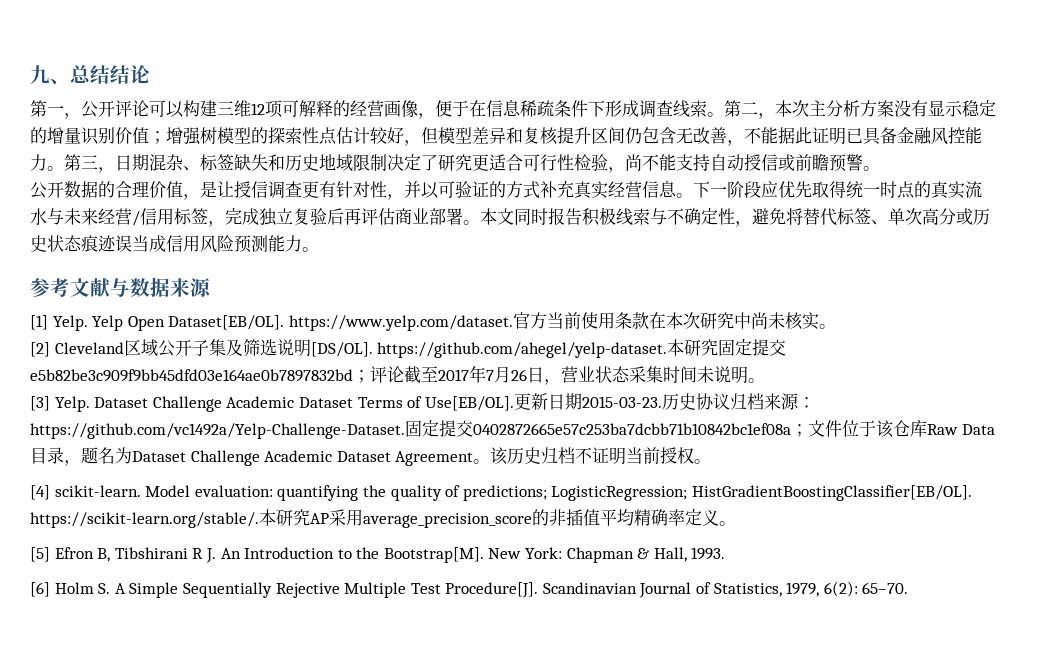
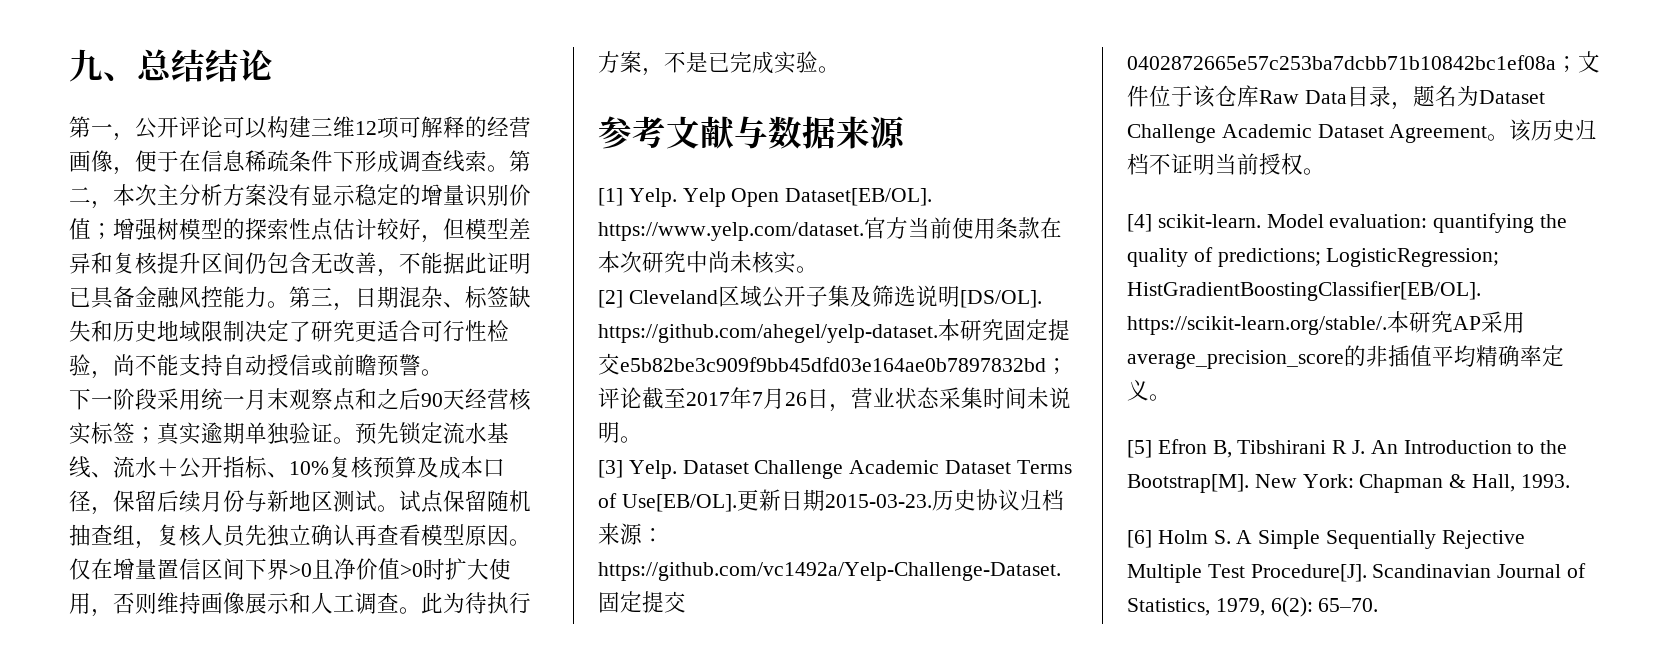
[30,180,982,200] [30,207,990,227] [30,235,302,253] 公开数据的合理价值，是让授信调查更有针对性，并以可验证的方式补充真实经营信息。下一阶段应优先取得统一时点的真实流水与未来经营/信用标签，完成独立复验后再评估商业部署。本文同时报告积极线索与不确定性，避免将替代标签、单次高分或历史状态痕迹误当成信用风险预测能力 -> [69,388,531,411] [69,422,509,445] [69,456,505,479] [69,490,531,515] [69,524,531,549] [69,558,511,580] [69,592,531,617] [598,51,818,76] 下一阶段采用统一月末观察点和之后90天经营核实标签；真实逾期单独验证。预先锁定流水基线、流水＋公开指标、10%复核预算及成本口径，保留后续月份与新地区测试。试点保留随机抽查组，复核人员先独立确认再查看模型原因。仅在增量置信区间下界>0且净价值>0时扩大使用，否则维持画像展示和人工调查。此为待执行方案，不是已完成实验

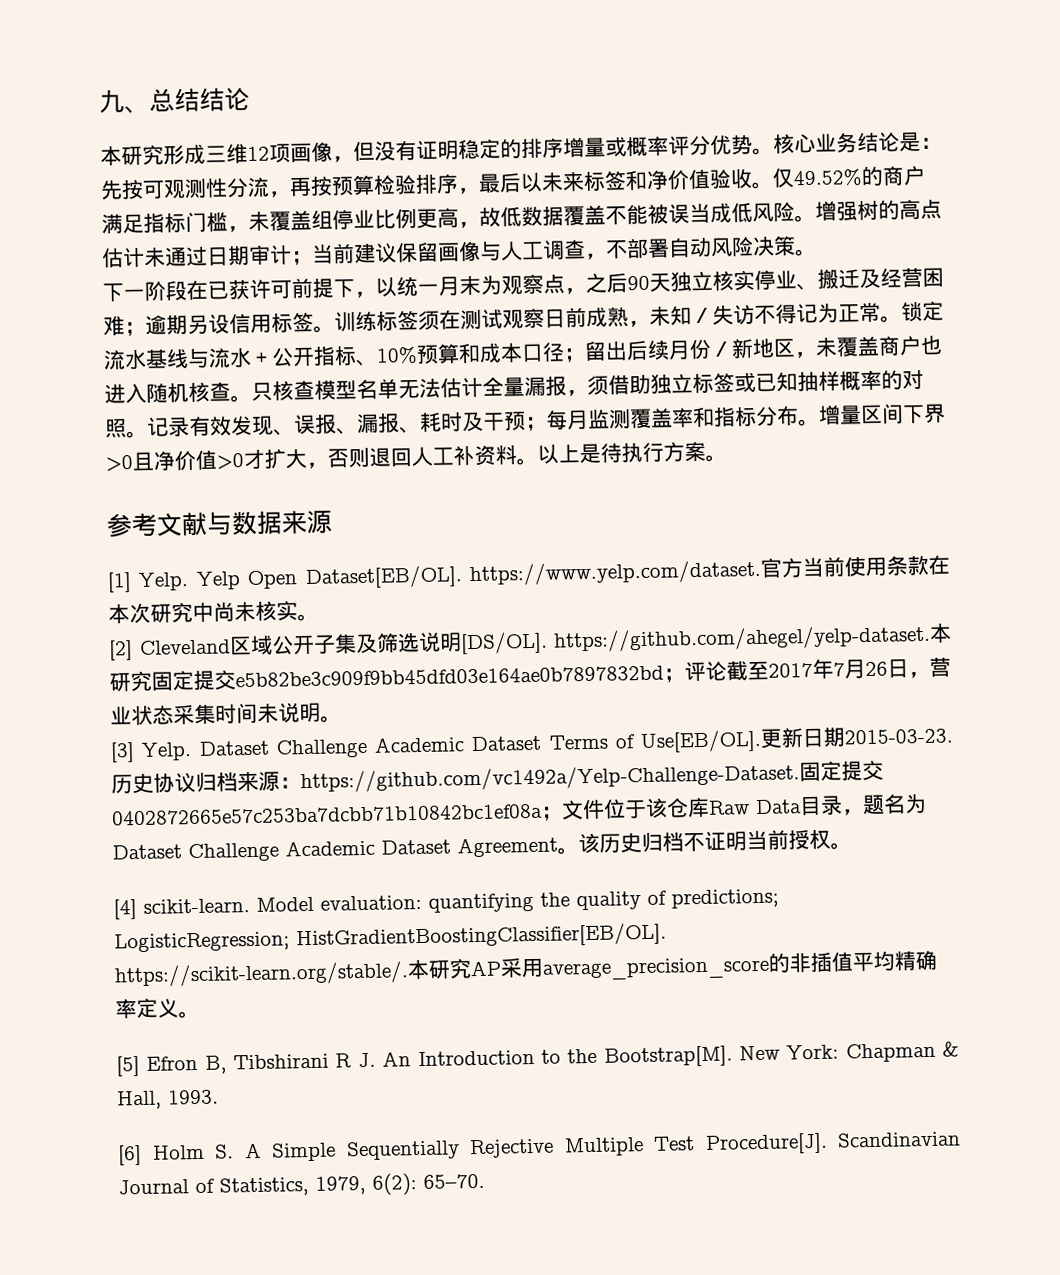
[69,116,531,141] [69,150,531,175] [69,184,531,209] [69,218,531,243] [69,252,531,277] [69,286,531,311] [69,320,509,342] [69,354,443,379] [69,388,531,411] [69,422,399,445] 第一，公开评论可以构建三维12项可解释的经营画像，便于在信息稀疏条件下形成调查线索。第二，本次主分析方案没有显示稳定的增量识别价值；增强树模型的探索性点估计较好，但模型差异和复核提升区间仍包含无改善，不能据此证明已具备金融风控能力。第三，日期混杂、标签缺失和历史地域限制决定了研究更适合可行性检验，尚不能支持自动授信或前瞻预警。 // 下一阶段采用统一月末观察点和之后90天经营核实标签；真实逾期单独验证。预先 -> [100,131,942,166] [100,165,926,200] [101,198,942,234] [102,235,817,269] [102,267,944,302] [103,302,902,337] 本研究形成三维12项画像，但没有证明稳定的排序增量或概率评分优势。核心业务结论是：先按可观测性分流，再按预算检验排序，最后以未来标签和净价值验收。仅49.52%的商户满足指标门槛，未覆盖组停业比例更高，故低数据覆盖不能被误当成低风险。增强树的高点估计未通过日期审计；当前建议保留画像与人工调查，不部署自动风险决策。 // 下一阶段在已获许可前提下，以统一月末为观察点，之后90天独立核实停业、搬迁及经营困难；逾期另设信用标签。训练标签须在测试观察日前成熟，未知／失访不得记为正常。
[91,472,113,478] 、 -> [187,348,210,369] 与
[329,456,439,479] 复核预算及 -> [416,342,481,364] 预算和
[91,490,157,515] ，保留 -> [563,341,628,363] ；留出
[245,490,531,513] [69,524,531,549] [69,558,201,580] 与新地区测试。试点保留随机抽查组，复核人员先独立确认再查看模型原因。仅在增量置信 -> [710,335,943,359] [104,369,924,404] [105,404,862,439] ／新地区，未覆盖商户也进入随机核查。只核查模型名单无法估计全量漏报，须借助独立标签或已知抽样概率的对照。记录有效发现、误报、漏报、耗时及干预；每月监测覆盖率和指标分布。增量
[423,558,511,580] [69,592,531,617] [598,51,818,76] 时扩大使用，否则维持画像展示和人工调查。此为待执行方案，不是已完成实验 -> [243,441,706,470] 才扩大，否则退回人工补资料。以上是待执行方案

